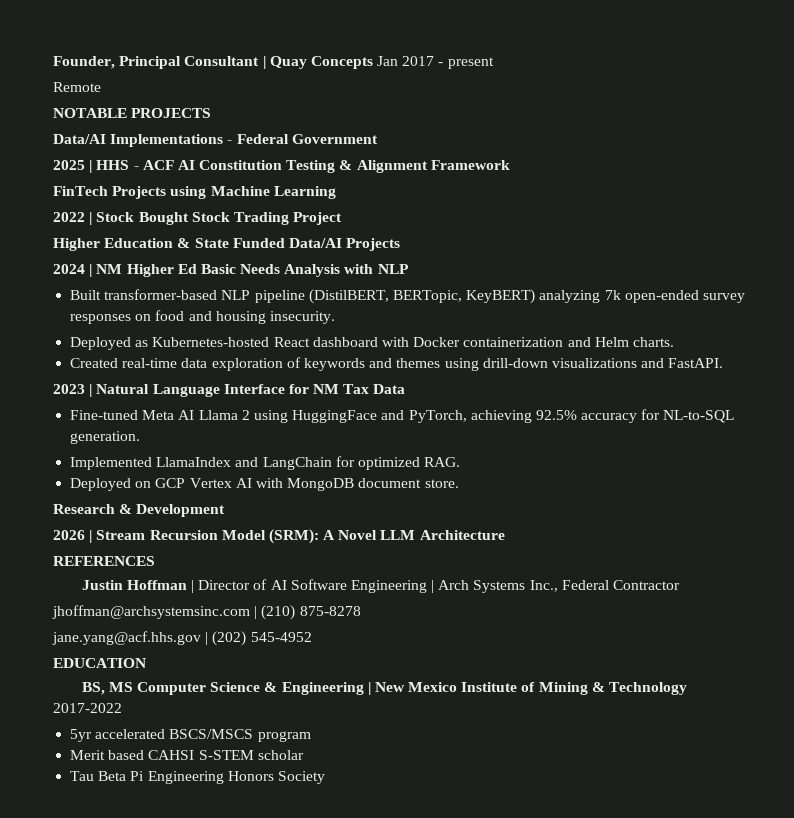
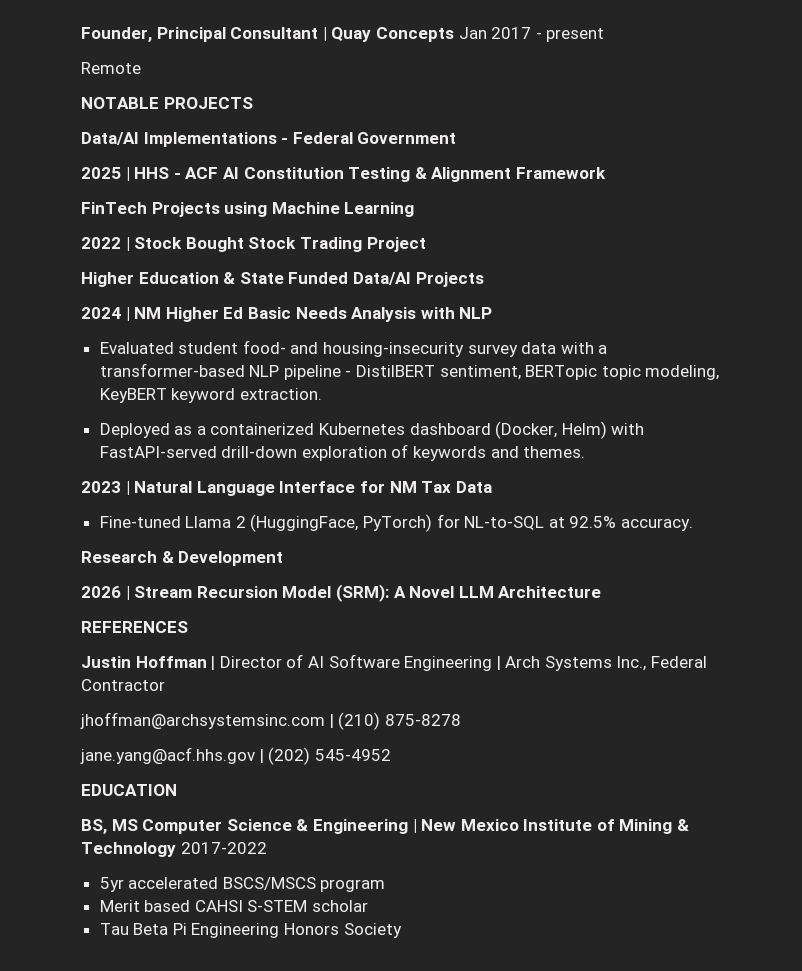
[70,289,745,304] [70,310,335,324] [70,337,674,350] [70,357,724,371] Built transformer-based NLP pipeline (DistilBERT, BERTopic, KeyBERT) analyzing 7k open-ended survey responses on food and housing insecurity. // Deployed as Kubernetes-hosted React dashboard with Docker containerization and Helm charts. // Created real-time data exploration of keywords and themes using drill-down visualizations and FastAPI. -> [99,340,608,357] [99,363,720,380] [99,388,322,403] [99,421,645,439] [99,444,586,461] Evaluated student food- and housing-insecurity survey data with a transformer-based NLP pipeline - DistilBERT sentiment, BERTopic topic modeling, KeyBERT keyword extraction. // Deployed as a containerized Kubernetes dashboard (Docker, Helm) with FastAPI-served drill-down exploration of keywords and themes.
[142,409,735,423] [70,431,141,444] [70,456,461,470] [70,478,459,491] Meta AI Llama 2 using HuggingFace and PyTorch, achieving 92.5% accuracy for NL-to-SQL generation. // Implemented LlamaIndex and LangChain for optimized RAG. // Deployed on GCP Vertex AI with MongoDB document store. -> [185,514,694,532] Llama 2 (HuggingFace, PyTorch) for NL-to-SQL at 92.5% accuracy.

